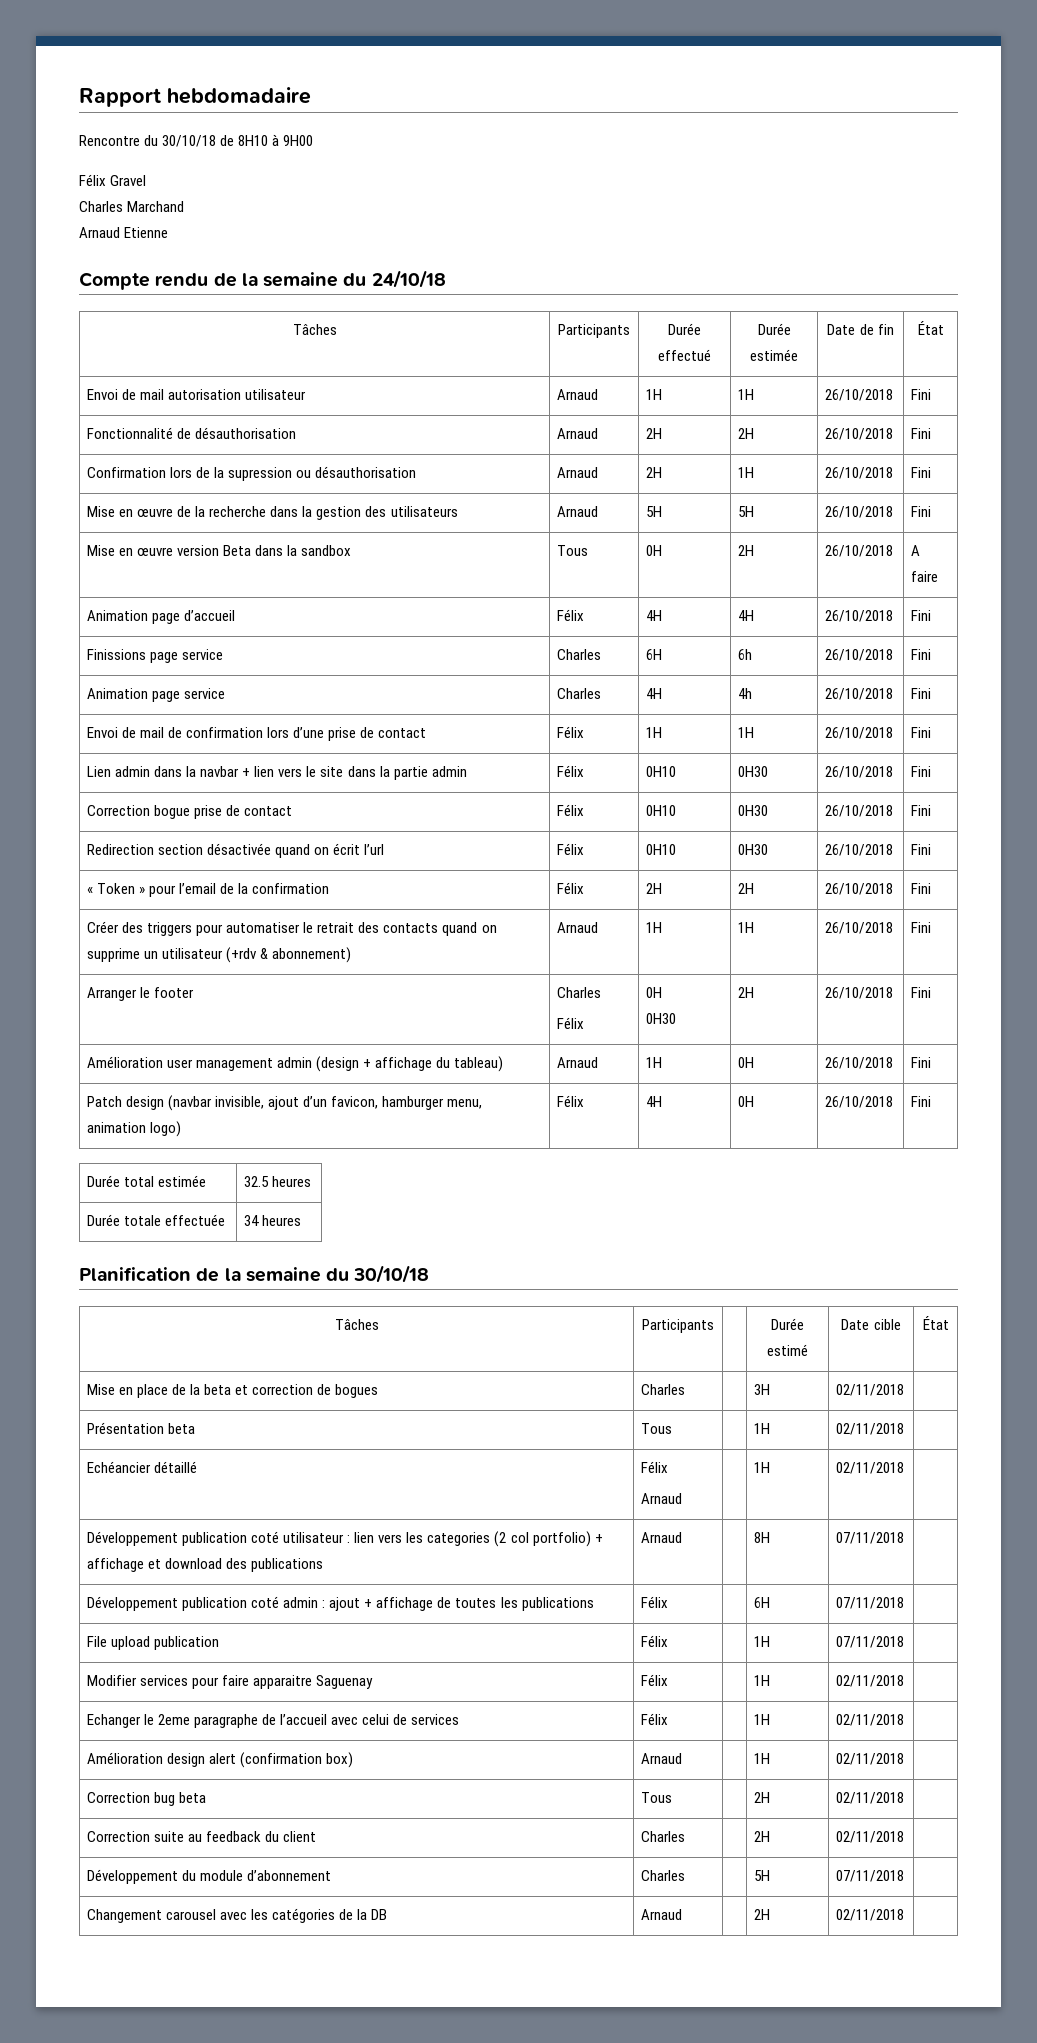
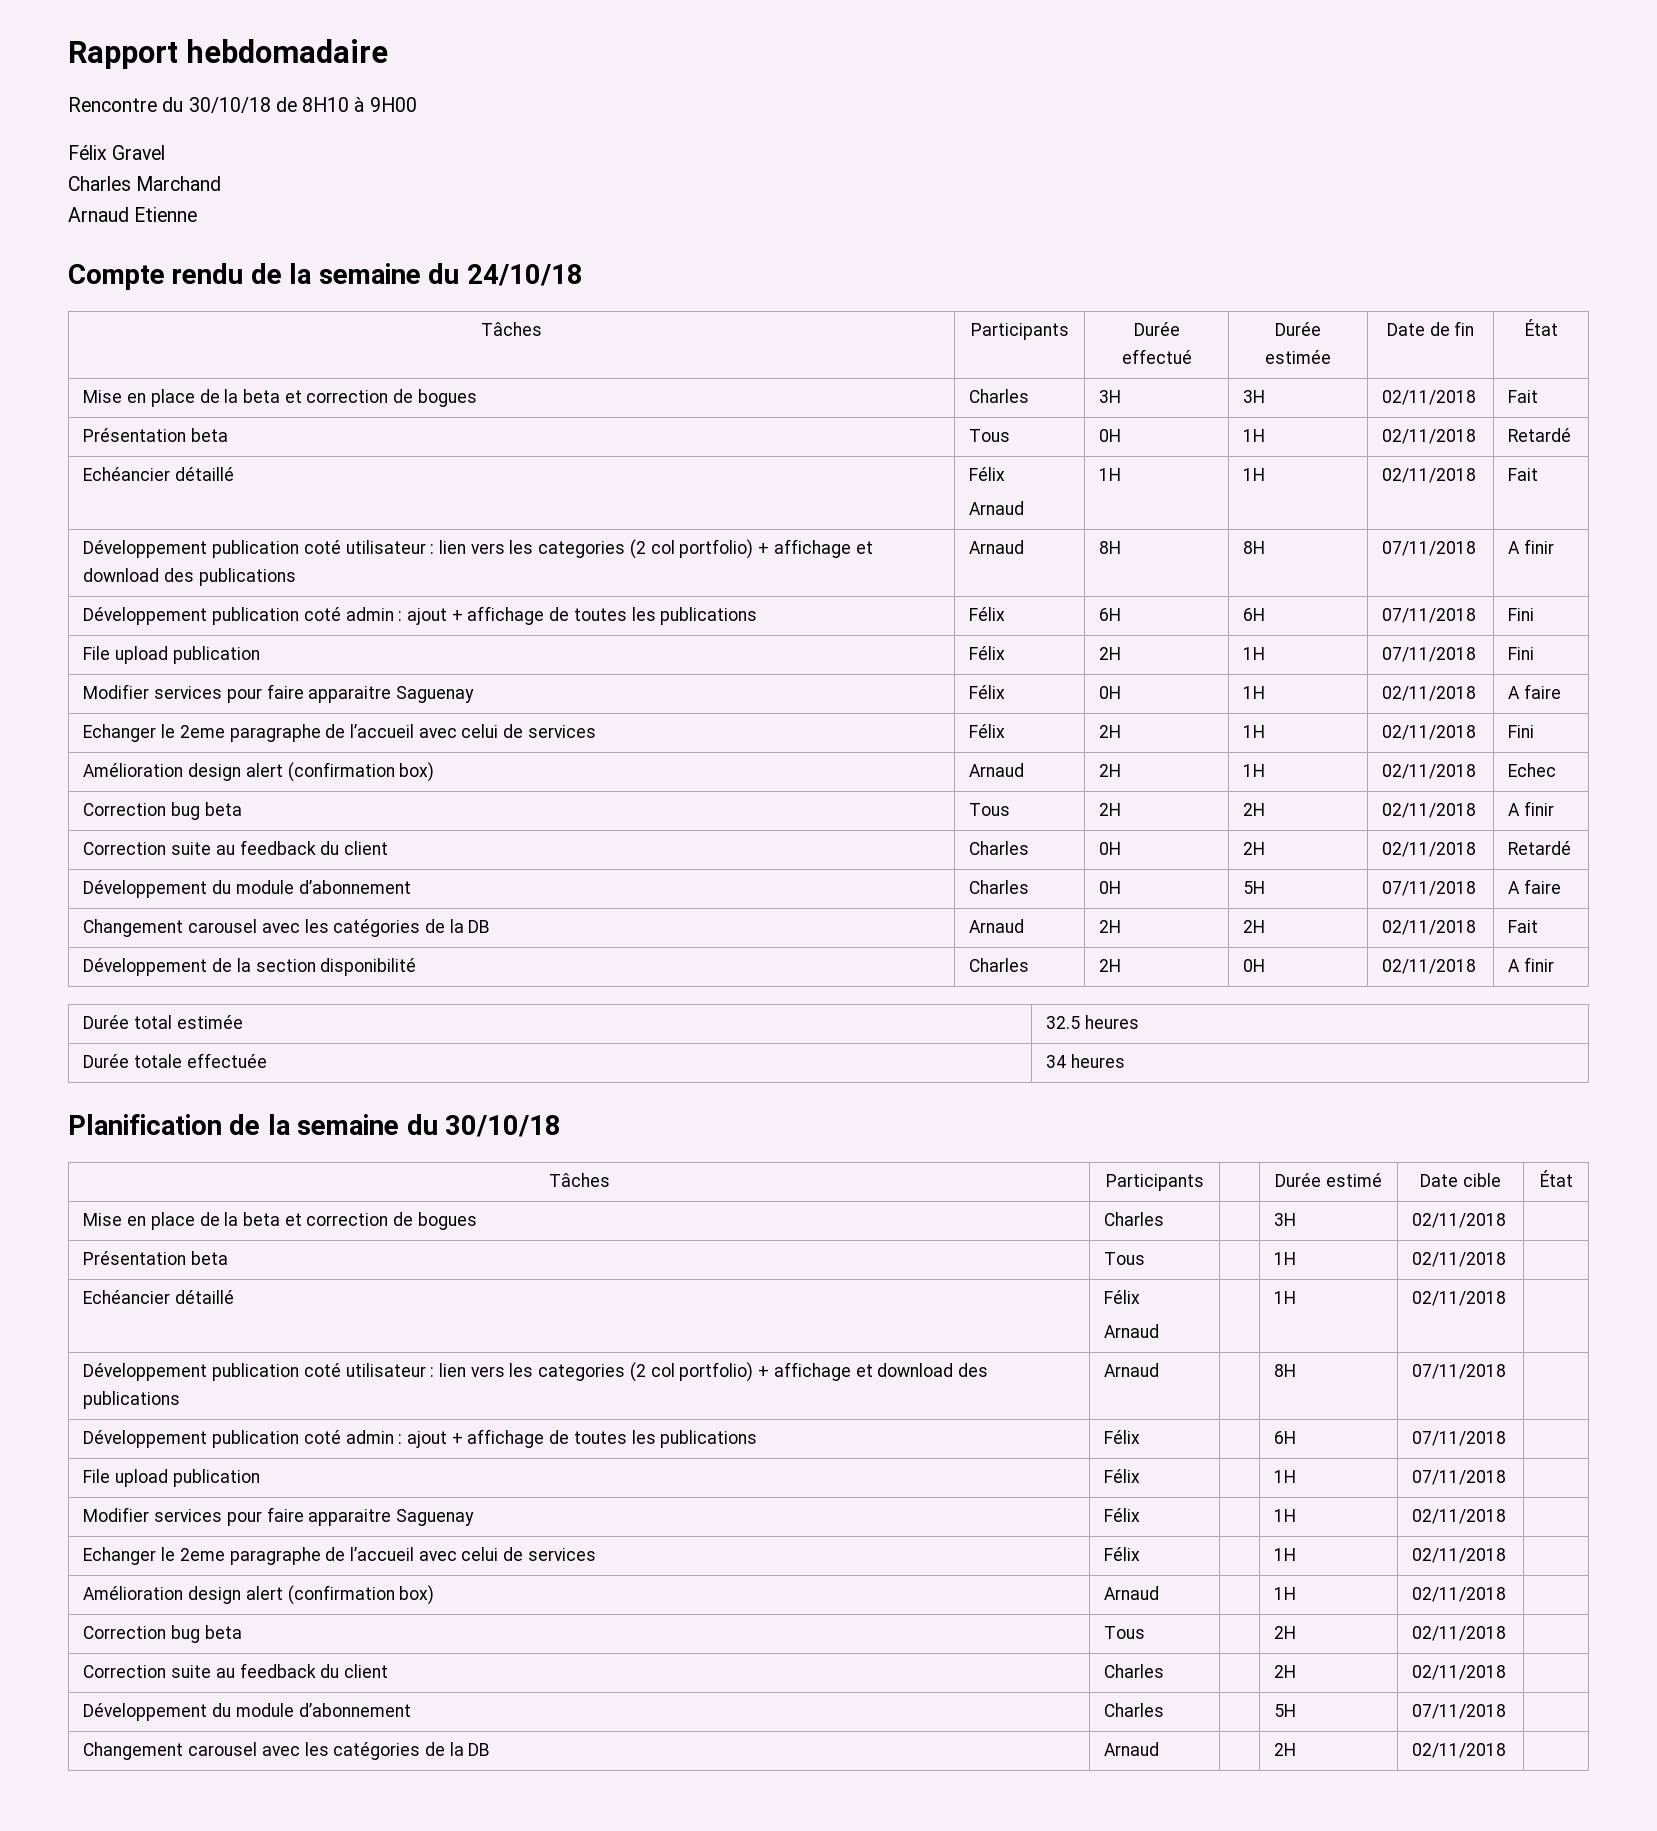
[87,389,307,400] [557,389,599,400] [646,389,663,400] [738,389,755,400] [825,389,894,401] [911,389,932,400] [87,427,297,439] [557,428,599,439] [646,428,663,439] [738,428,755,439] [825,428,894,440] [911,428,932,439] [87,466,417,481] [557,467,599,478] [646,467,663,478] [738,467,755,478] [825,467,894,479] [911,467,932,478] [87,506,458,520] [557,506,599,517] [646,506,663,517] [738,506,755,517] [825,506,894,518] [911,506,932,517] [87,545,352,556] [557,545,589,556] [646,545,663,556] [738,545,755,556] [825,545,894,557] [911,545,921,556] [911,571,939,582] [87,610,236,624] [557,609,585,621] [646,610,663,621] [738,610,755,621] [825,610,894,622] [911,610,932,621] [87,649,224,663] [557,649,602,660] [646,649,663,660] [738,649,753,660] [825,649,894,661] [911,649,932,660] [87,688,226,702] [557,688,602,699] [646,688,663,699] [738,688,753,699] [825,688,894,700] [911,688,932,699] [87,727,427,741] [557,726,585,738] [646,727,663,738] [738,727,755,738] [825,727,894,739] [911,727,932,738] [87,766,467,780] [557,765,585,777] [646,766,677,777] [738,766,769,777] [825,766,894,778] [911,766,932,777] [87,805,293,819] [557,804,585,816] [646,805,677,816] [738,805,769,816] [825,805,894,817] [911,805,932,816] [87,843,385,858] [557,843,585,855] [646,844,677,855] [738,844,769,855] [825,844,894,856] [911,844,932,855] [87,883,330,897] [557,882,585,894] [646,883,663,894] [738,883,755,894] [825,883,894,895] [911,883,932,894] [87,921,497,936] [87,947,352,963] [557,922,599,933] [646,922,663,933] [738,922,755,933] [825,922,894,934] [911,922,932,933] [87,987,195,1001] [557,987,602,998] [557,1017,585,1029] [646,987,663,998] [646,1013,677,1024] [738,987,755,998] [825,987,894,999] [911,987,932,998] [87,1056,504,1072] [557,1057,599,1068] [646,1057,663,1068] [738,1057,755,1068] [825,1057,894,1069] [911,1057,932,1068] [87,1095,483,1111] [87,1121,182,1137] [557,1095,585,1107] [646,1096,663,1107] [738,1096,755,1107] [825,1096,894,1108] [911,1096,932,1107] Envoi de mail autorisation utilisateur | Arnaud | 1H | 1H | 26/10/2018 | Fini // Fonctionnalité de désauthorisation | Arnaud | 2H | 2H | 26/10/2018 | Fini // Confirmation lors de la supression ou désauthorisation | Arnaud | 2H | 1H | 26/10/2018 | Fini // Mise en œuvre de la recherche dans la gestion des utilisateurs | Arnaud | 5H | 5H | 26/10/2018 | Fini // Mise en œuvre version Beta dans la sandbox | Tous | 0H | 2H | 26/10/2018 | A faire // Animation page d’accueil | Félix | 4H | 4H | 26/10/2018 | Fini // Finissions page service | Charles | 6H | 6h | 26/10/2018 | Fini // Animation page service | Charles | 4H | 4h | 26/10/2018 | Fini // Envoi de mail de confirmation lors d’une prise de contact | Félix | 1H | 1H | 26/10/2018 | Fini // Lien admin dans la navbar + lien vers le site dans la partie admin | Félix | 0H10 | 0H30 | 26/10/2018 | Fini // Correction bogue prise de contact | Félix | 0H10 | 0H30 | 26/10/2018 | Fini // Redirection section désactivée quand on écrit l’url | Félix | 0H10 | 0H30 | 26/10/2018 | Fini // « Token » pour l’email de la confirmation | Félix | 2H | 2H | 26/10/2018 | Fini // Créer des triggers pour automatiser le retrait des contacts quand on supprime un utilisateur (+rdv & abonnement) | Arnaud | 1H | 1H | 26/10/2018 | Fini // Arranger le footer | Charles // Félix | 0H // 0H30 | 2H | 26/10/2018 | Fini // Amélioration user management admin (design + affichage du tableau) | Arnaud | 1H | 0H | 26/10/2018 | Fini // Patch design (navbar invisible, ajout d’un favicon, hamburger menu, animation logo) | Félix | 4H | 0H | 26/10/2018 | Fini -> [83,389,477,407] [969,389,1030,403] [1099,390,1122,403] [1243,390,1266,403] [1382,390,1477,405] [1508,390,1539,403] [83,428,229,442] [969,429,1011,442] [1099,429,1122,442] [1243,429,1266,442] [1382,429,1477,444] [1508,428,1572,442] [83,467,235,481] [969,467,1006,481] [969,501,1025,515] [1099,468,1122,481] [1243,468,1266,481] [1382,468,1477,483] [1508,468,1539,481] [83,539,873,559] [83,568,296,586] [969,540,1025,554] [1099,541,1122,554] [1243,541,1266,554] [1382,541,1477,556] [1508,539,1555,554] [83,606,758,625] [969,607,1006,621] [1099,608,1122,621] [1243,608,1266,621] [1382,608,1477,623] [1508,608,1535,621] [83,646,260,664] [969,646,1006,660] [1099,647,1122,660] [1243,647,1266,660] [1382,647,1477,662] [1508,647,1535,660] [83,684,475,703] [969,685,1006,699] [1099,686,1122,699] [1243,686,1266,699] [1382,686,1477,701] [1508,684,1562,699] [83,724,596,742] [969,724,1006,738] [1099,725,1122,738] [1243,725,1266,738] [1382,725,1477,740] [1508,725,1535,738] [83,762,435,782] [969,763,1025,777] [1099,764,1122,777] [1243,764,1266,777] [1382,764,1477,779] [1508,763,1557,777] [83,802,242,820] [969,803,1011,816] [1099,803,1122,816] [1243,803,1266,816] [1382,803,1477,818] [1508,801,1555,816] [83,840,389,855] [969,841,1030,855] [1099,842,1122,855] [1243,842,1266,855] [1382,842,1477,857] [1508,841,1572,855] [83,880,411,898] [969,880,1030,894] [1099,881,1122,894] [1243,881,1266,894] [1382,881,1477,896] [1508,879,1562,894] [83,919,491,937] [969,919,1025,933] [1099,920,1122,933] [1243,920,1266,933] [1382,920,1477,935] [1508,920,1539,933] [83,958,417,976] [969,958,1030,972] [1099,959,1122,972] [1243,959,1266,972] [1382,959,1477,974] [1508,957,1555,972] Mise en place de la beta et correction de bogues | Charles | 3H | 3H | 02/11/2018 | Fait // Présentation beta | Tous | 0H | 1H | 02/11/2018 | Retardé // Echéancier détaillé | Félix // Arnaud | 1H | 1H | 02/11/2018 | Fait // Développement publication coté utilisateur : lien vers les categories (2 col portfolio) + affichage et download des publications | Arnaud | 8H | 8H | 07/11/2018 | A finir // Développement publication coté admin : ajout + affichage de toutes les publications | Félix | 6H | 6H | 07/11/2018 | Fini // File upload publication | Félix | 2H | 1H | 07/11/2018 | Fini // Modifier services pour faire apparaitre Saguenay | Félix | 0H | 1H | 02/11/2018 | A faire // Echanger le 2eme paragraphe de l’accueil avec celui de services | Félix | 2H | 1H | 02/11/2018 | Fini // Amélioration design alert (confirmation box) | Arnaud | 2H | 1H | 02/11/2018 | Echec // Correction bug beta | Tous | 2H | 2H | 02/11/2018 | A finir // Correction suite au feedback du client | Charles | 0H | 2H | 02/11/2018 | Retardé // Développement du module d’abonnement | Charles | 0H | 5H | 07/11/2018 | A faire // Changement carousel avec les catégories de la DB | Arnaud | 2H | 2H | 02/11/2018 | Fait // Développement de la section disponibilité | Charles | 2H | 0H | 02/11/2018 | A finir

